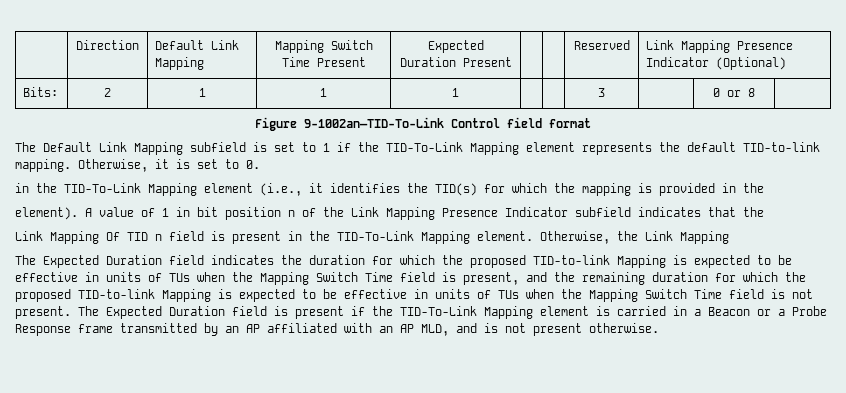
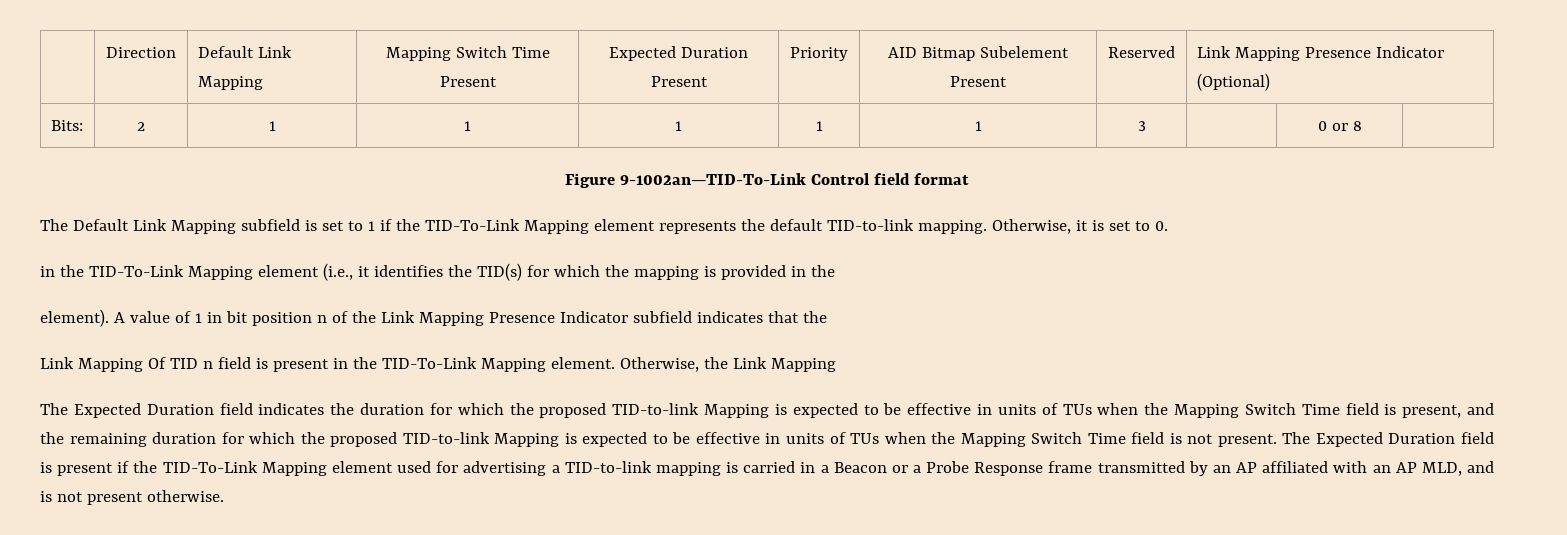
(512, 62) | -> [790,47,848,61] [888,46,1069,61] [950,76,1008,87] Priority | AID Bitmap Subelement Present
(460, 92) | -> [815,121,823,131] [974,121,982,131] 1 | 1
(589, 311) none -> [397,461,721,476] used for advertising a TID-to-link mapping

